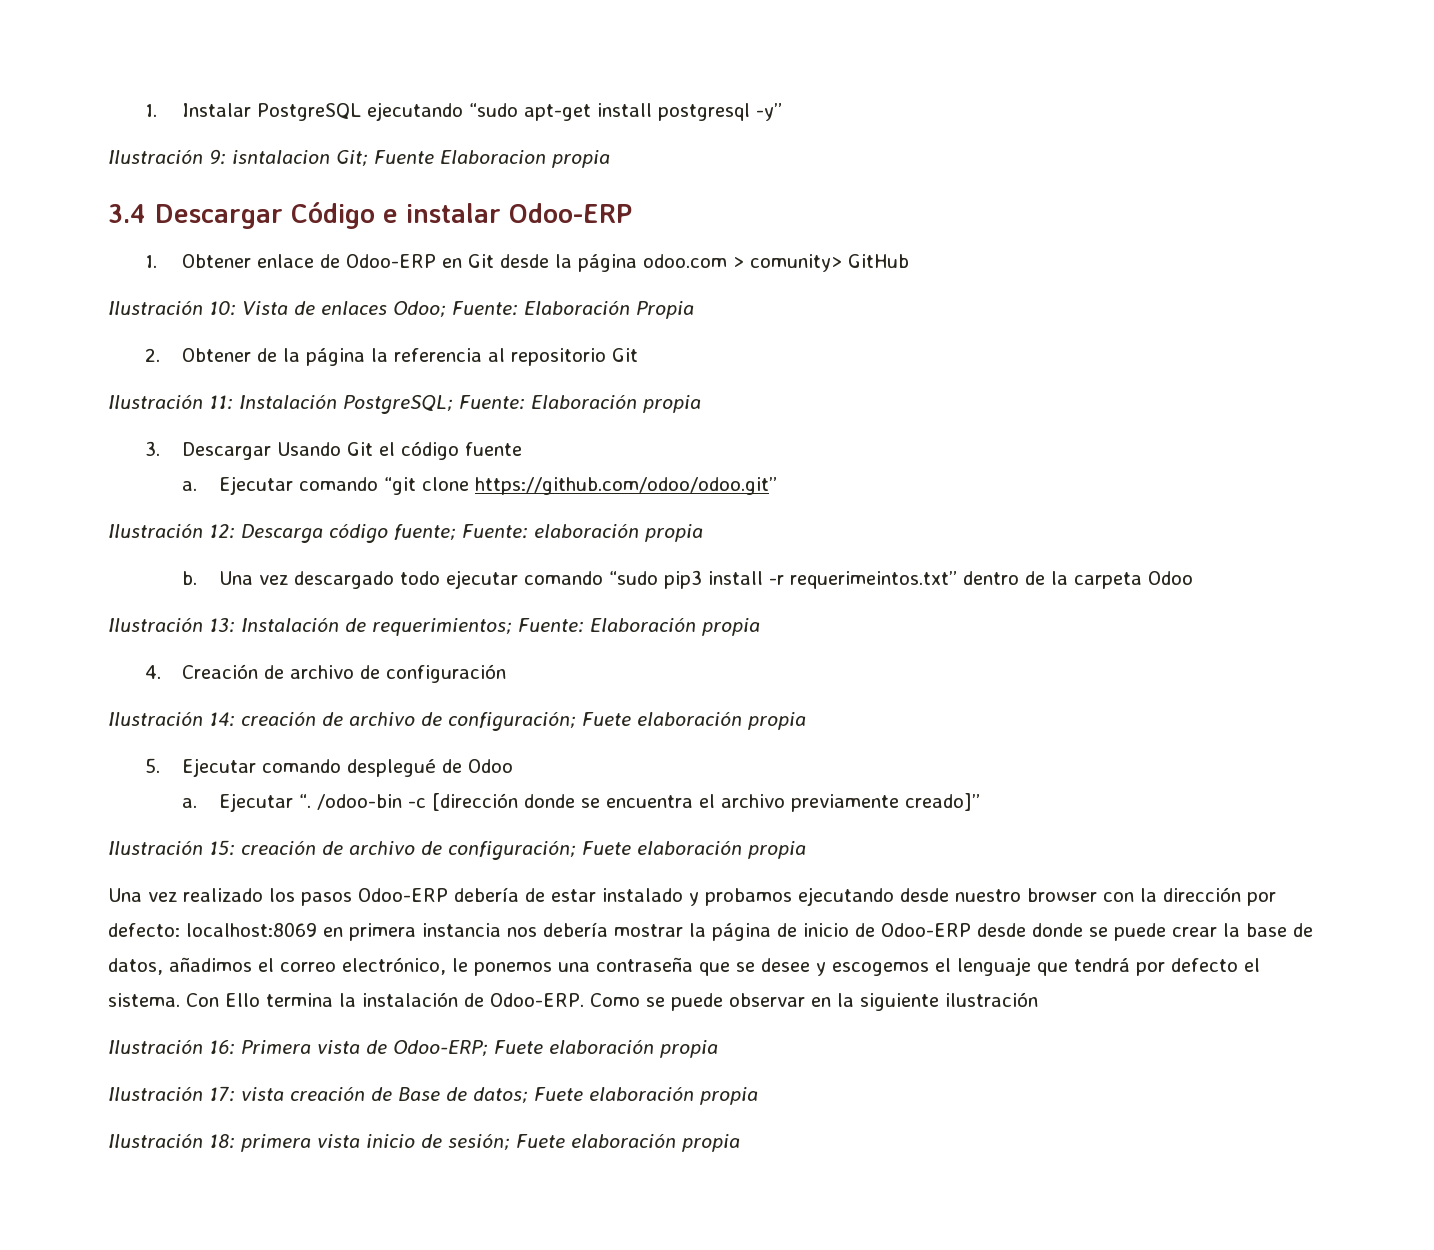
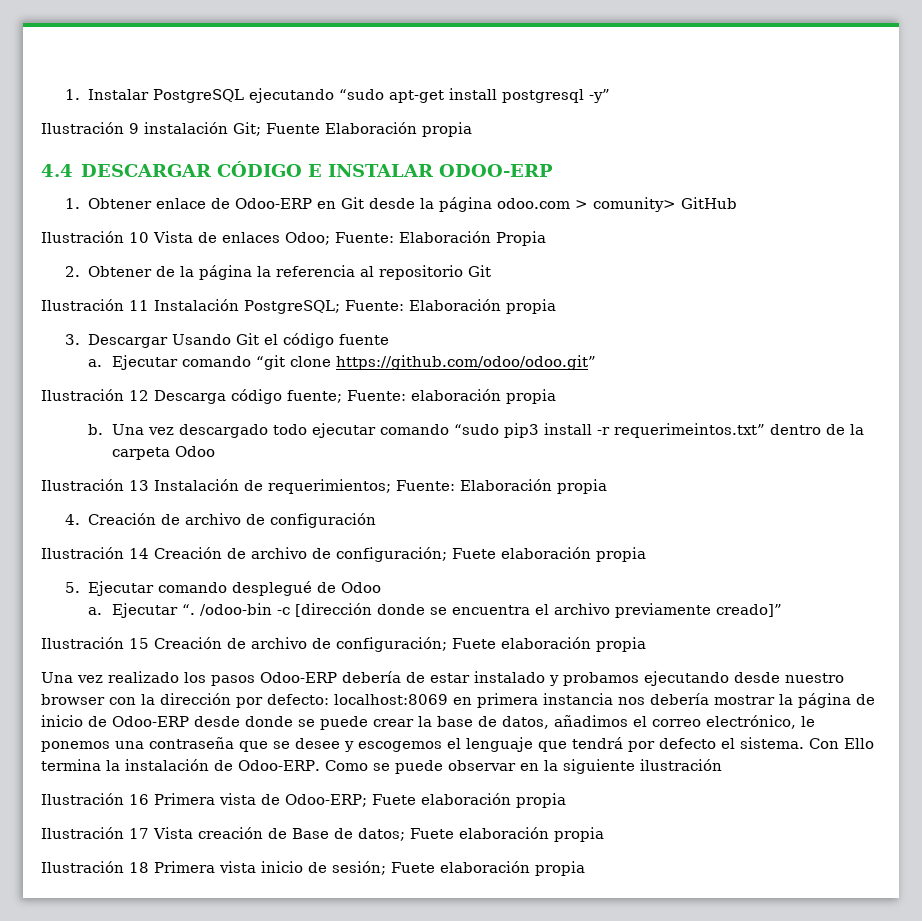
[209,149,330,165] 9: isntalacion -> [129,122,228,134] 9 instalación
[440,150,610,168] [108,202,633,229] Elaboracion propia // 3.4 Descargar Código e instalar Odoo-ERP -> [325,122,472,137] [41,161,554,177] Elaboración propia // 4.4 DESCARGAR CÓDIGO E INSTALAR ODOO-ERP
[209,301,236,316] 10: -> [129,232,149,243] 10
[209,395,233,410] 11: -> [129,300,149,311] 11
[209,524,235,539] 12: -> [129,390,149,401] 12
[209,618,235,633] 13: -> [129,480,149,491] 13
[209,712,316,727] 14: creación -> [129,547,222,559] 14 Creación
[209,840,316,856] 15: creación -> [129,637,222,649] 15 Creación
[209,1040,235,1055] 16: -> [129,794,149,805] 16
[209,1086,284,1102] 17: vista -> [129,827,193,839] 17 Vista
[209,1134,311,1152] 18: primera -> [129,861,215,873] 18 Primera

